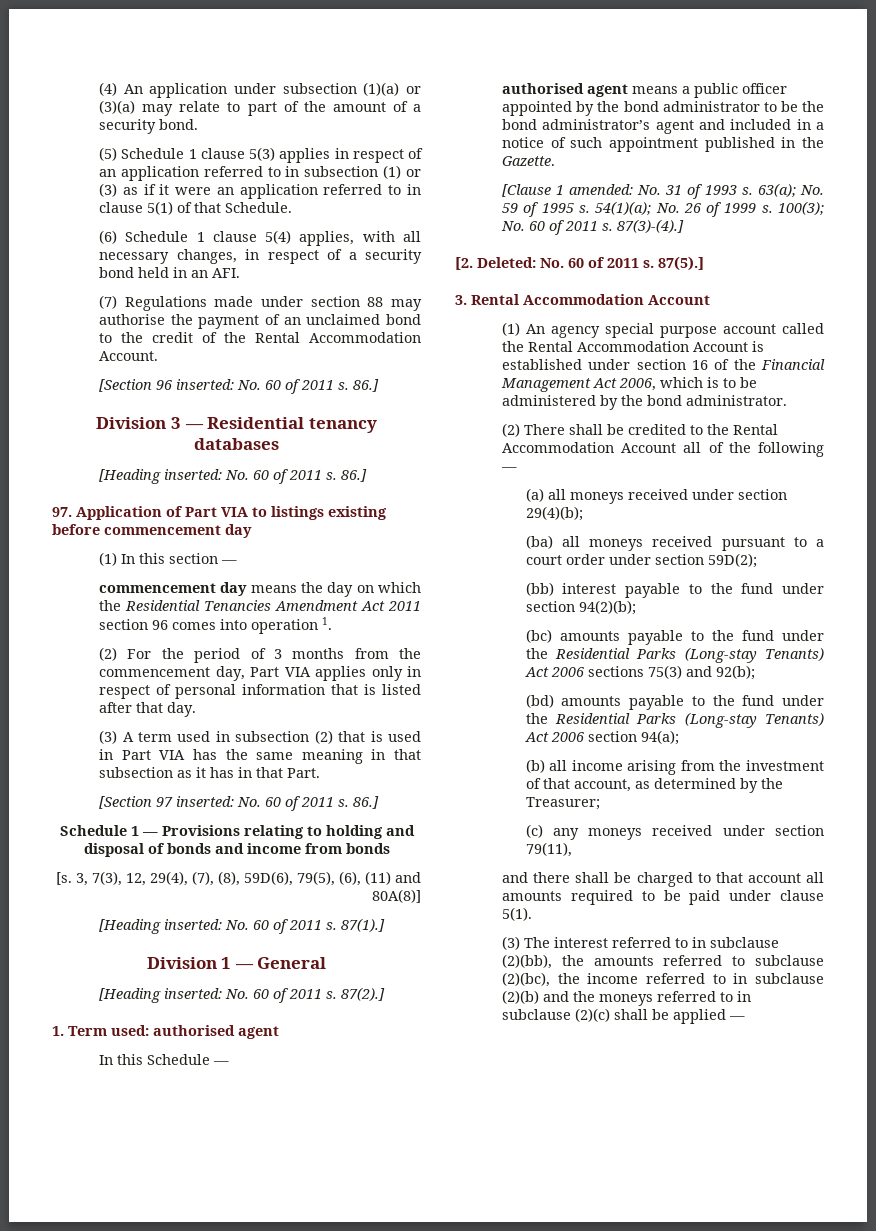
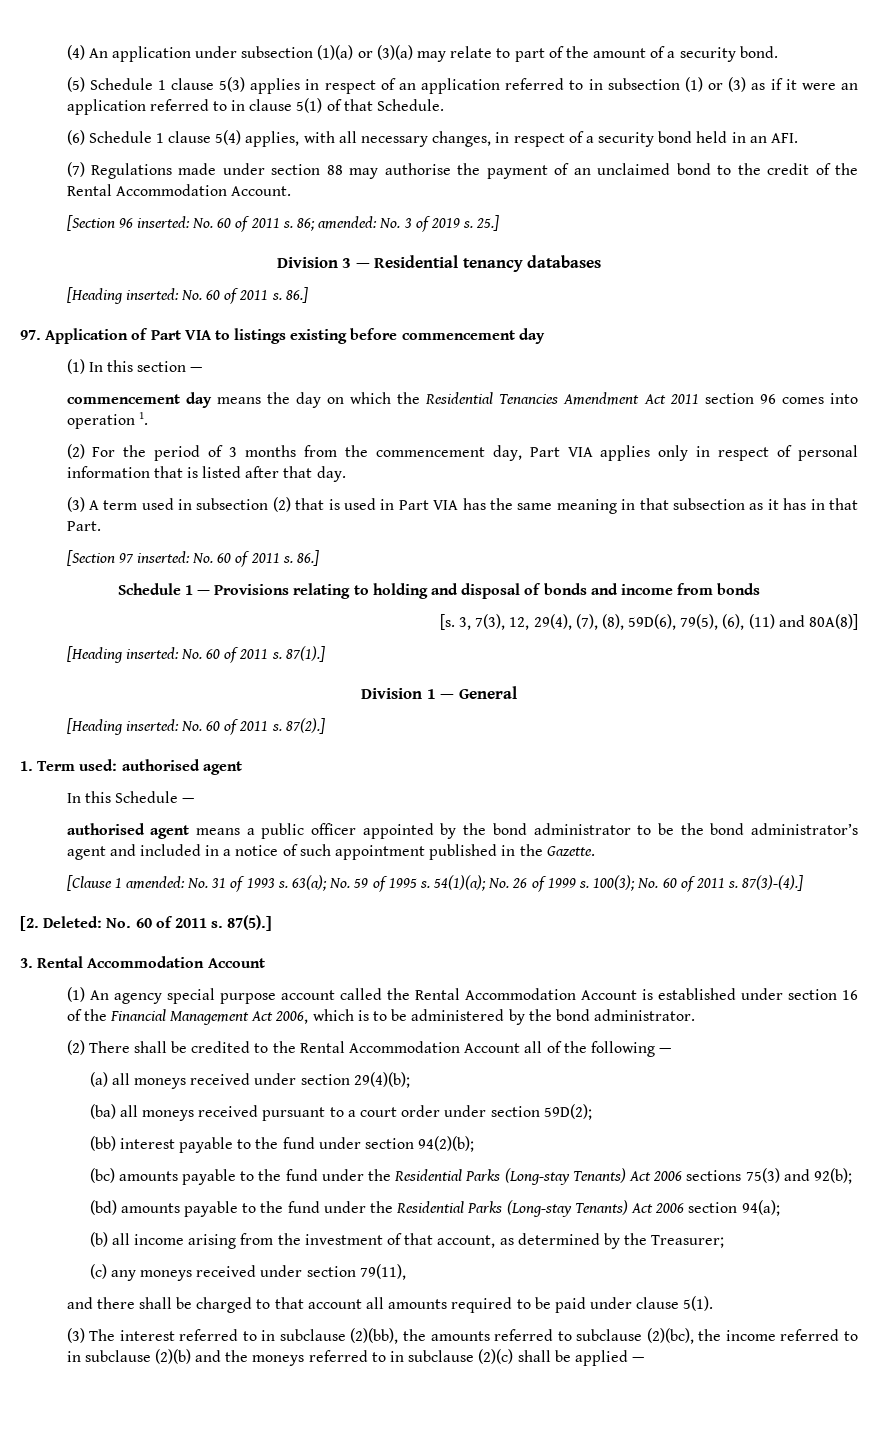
[353,379,380,392] 86.] -> [296,215,500,232] 86; amended: No. 3 of 2019 s. 25.]

